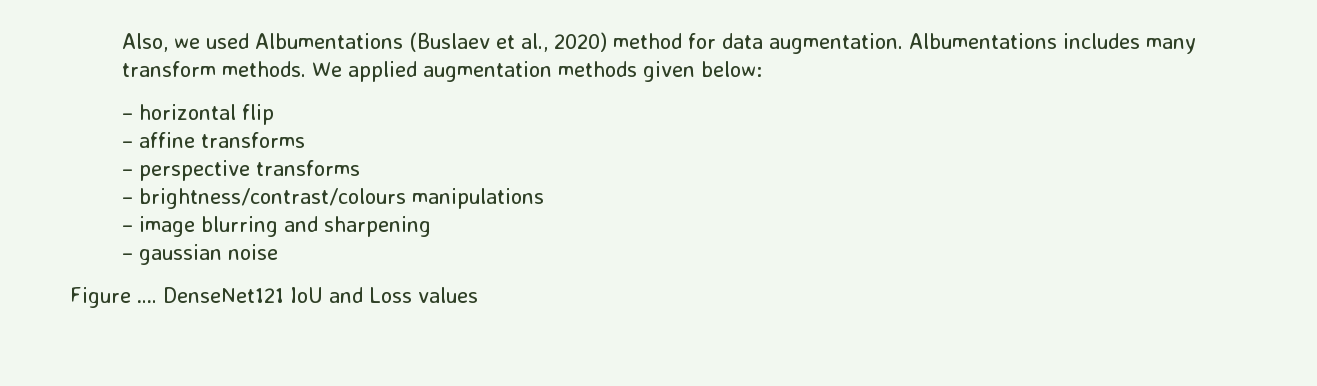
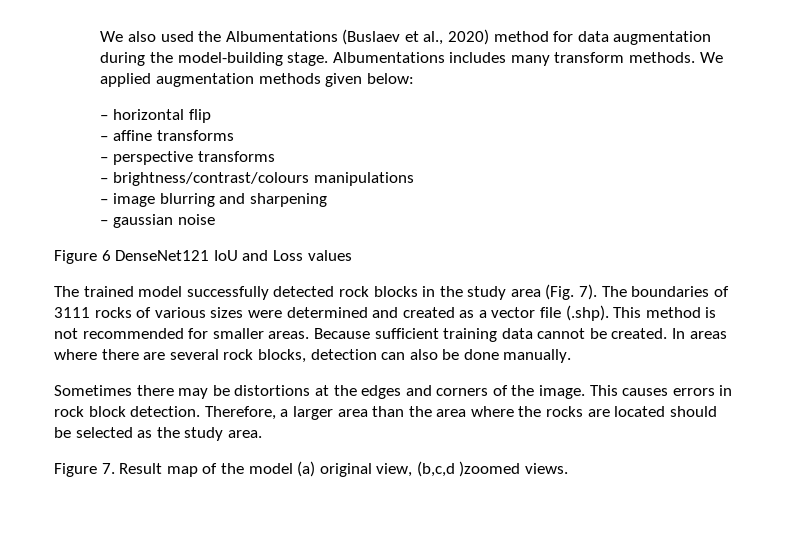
[122,33,250,52] Also, we used -> [100,31,222,42] We also used the
[769,33,904,54] augmentation. -> [613,31,712,45] [100,52,329,66] augmentation during the model-building stage.
[137,300,157,303] …. -> [101,250,111,261] 6
(478, 295) none -> [54,284,729,300] [54,305,717,321] [54,328,727,342] [54,349,572,363] [54,385,733,399] [54,406,717,420] [54,427,262,441] [54,461,569,477] // The trained model successfully detected rock blocks in the study area (Fig. 7). The boundaries of 3111 rocks of various sizes were determined and created as a vector file (.shp). This method is not recommended for smaller areas. Because sufficient training data cannot be created. In areas where there are several rock blocks, detection can also be done manually. // Sometimes there may be distortions at the edges and corners of the image. This causes errors in rock block detection. Therefore, a larger area than the area where the rocks are located should be selected as the study area. // Figure 7. Result map of the model (a) original view, (b,c,d )zoomed views.

